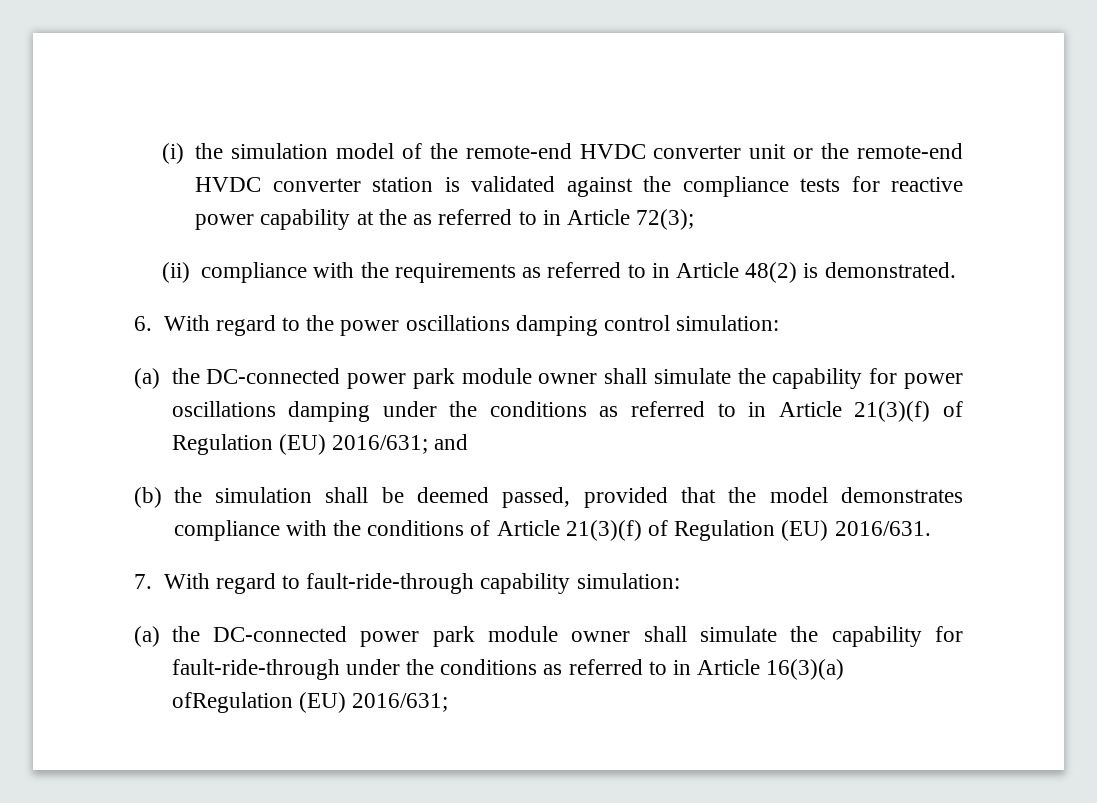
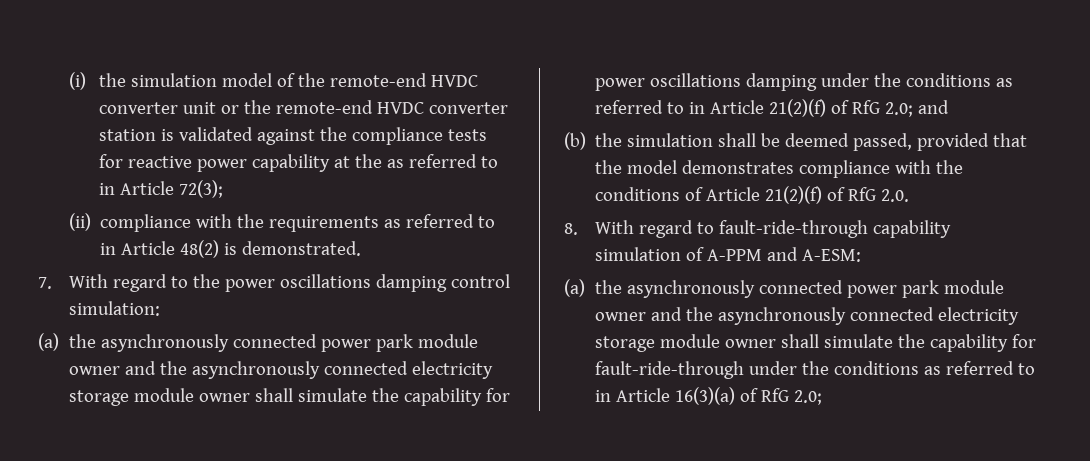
[134,316,152,331] 6. -> [38,277,52,289] 7.
[206,368,598,389] DC-connected power park module owner -> [100,334,478,352] [68,361,493,379] [68,388,250,406] asynchronously connected power park module owner and the asynchronously connected electricity storage module owner
[854,401,964,422] [171,434,428,455] 21(3)(f) of Regulation (EU) 2016/631; -> [768,99,913,117] 21(2)(f) of RfG 2.0;
[565,520,931,541] [134,574,152,589] 21(3)(f) of Regulation (EU) 2016/631. // 7. -> [765,186,910,204] [564,223,578,235] 21(2)(f) of RfG 2.0. // 8.
[576,573,680,589] [134,626,631,647] simulation: // (a) the DC-connected power park module owner -> [594,247,861,262] [564,279,1004,298] [594,307,1019,325] [594,334,776,352] simulation of A-PPM and A-ESM: // (a) the asynchronously connected power park module owner and the asynchronously connected electricity storage module owner
[171,692,448,713] ofRegulation (EU) 2016/631; -> [739,388,822,405] of RfG 2.0;

